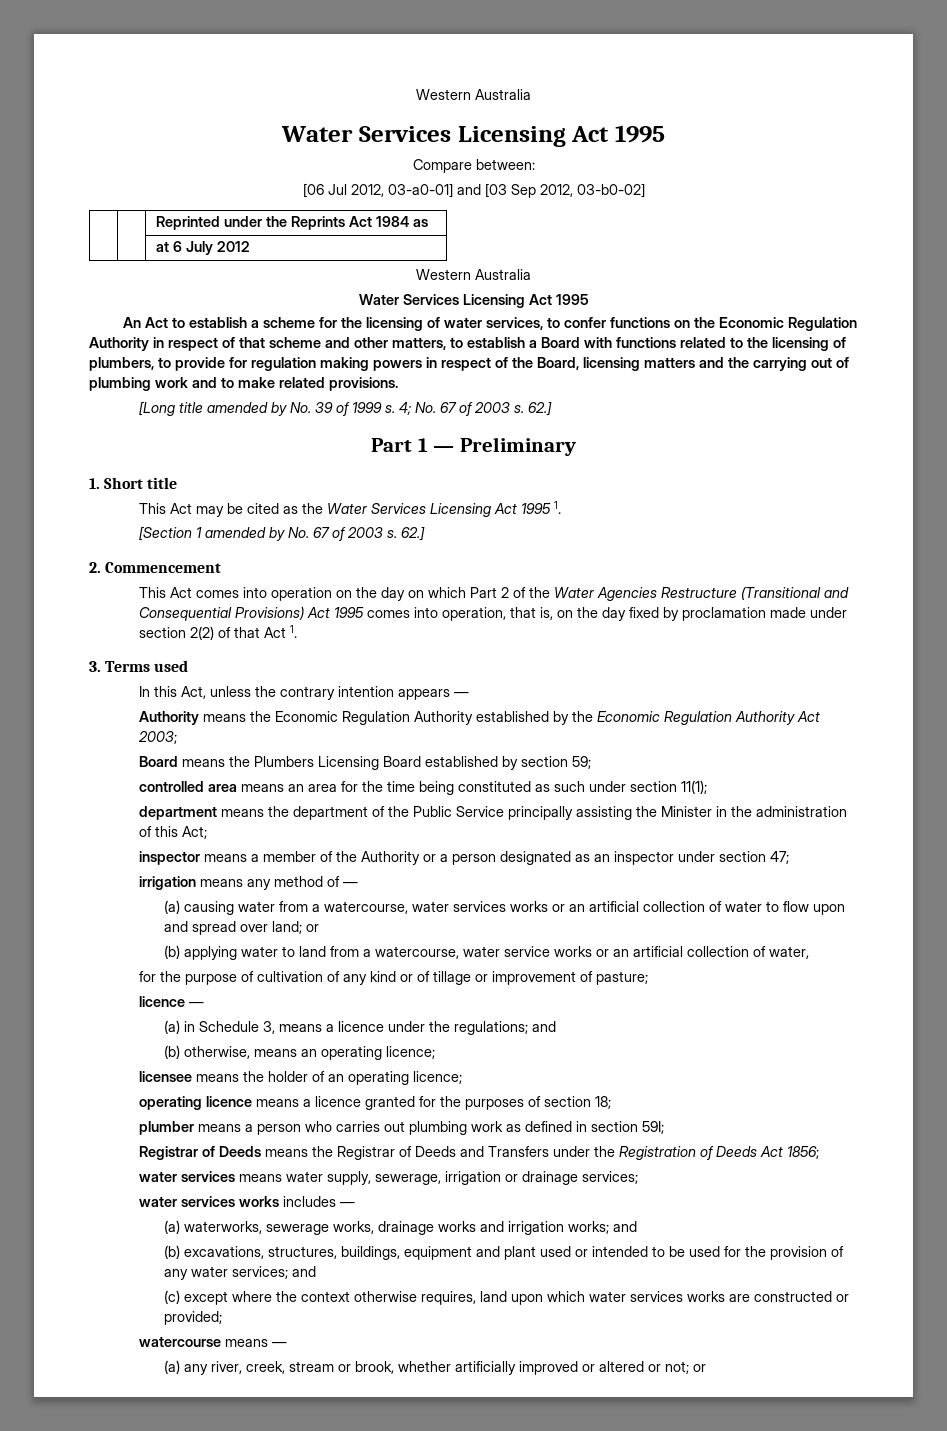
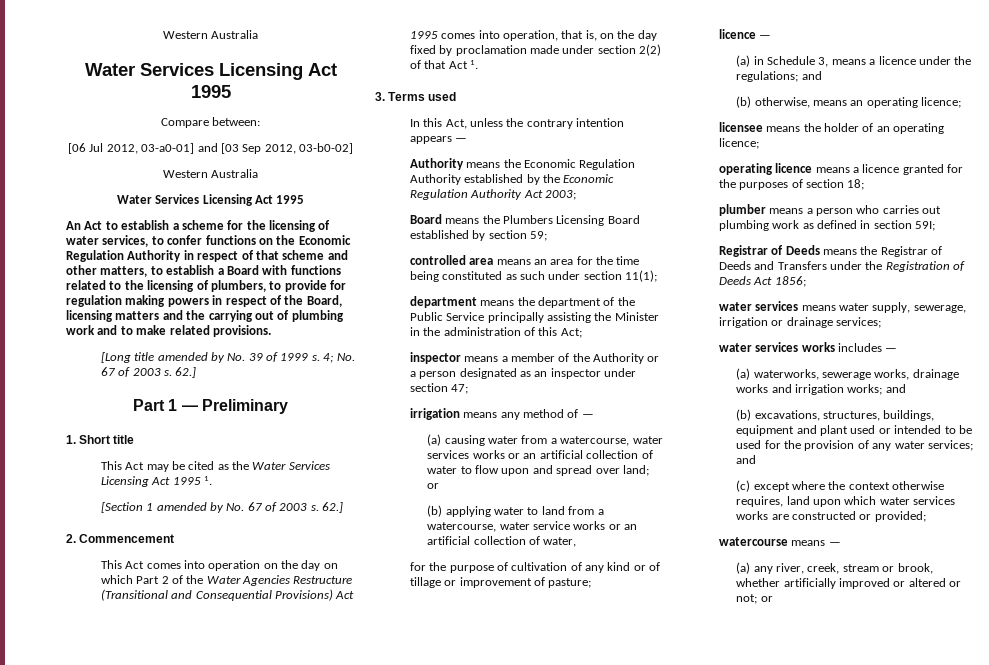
[155,216,428,230] [155,241,250,255] // | | Reprinted under the Reprints Act 1984 as // | | at 6 July 2012 -> (353, 148) none

